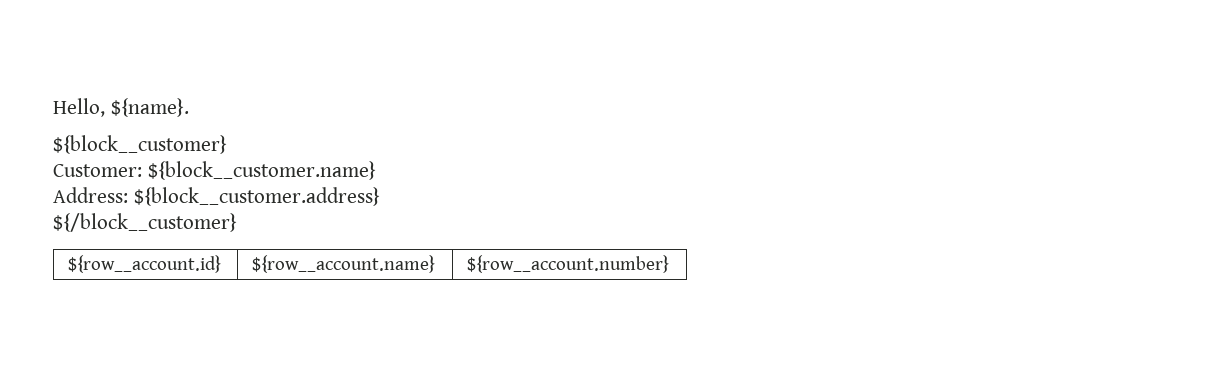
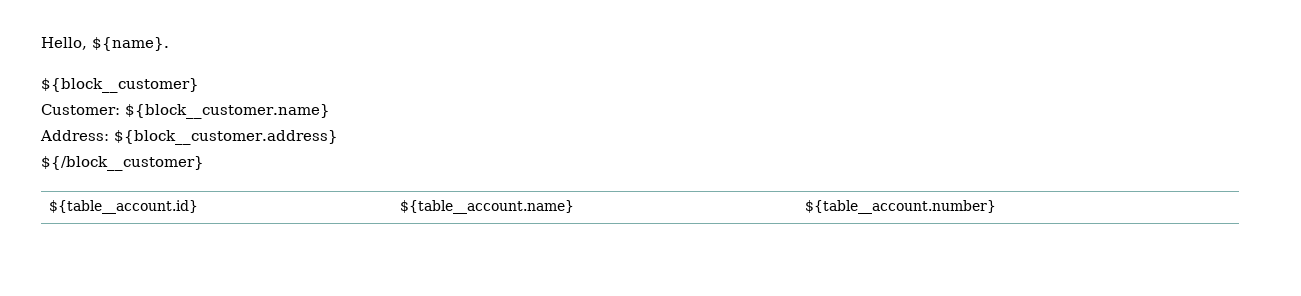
[68,255,222,273] [252,255,436,273] [467,255,670,273] ${row__account.id} | ${row__account.name} | ${row__account.number} -> [48,200,198,214] [399,200,574,214] [804,200,996,214] ${table__account.id} | ${table__account.name} | ${table__account.number}

